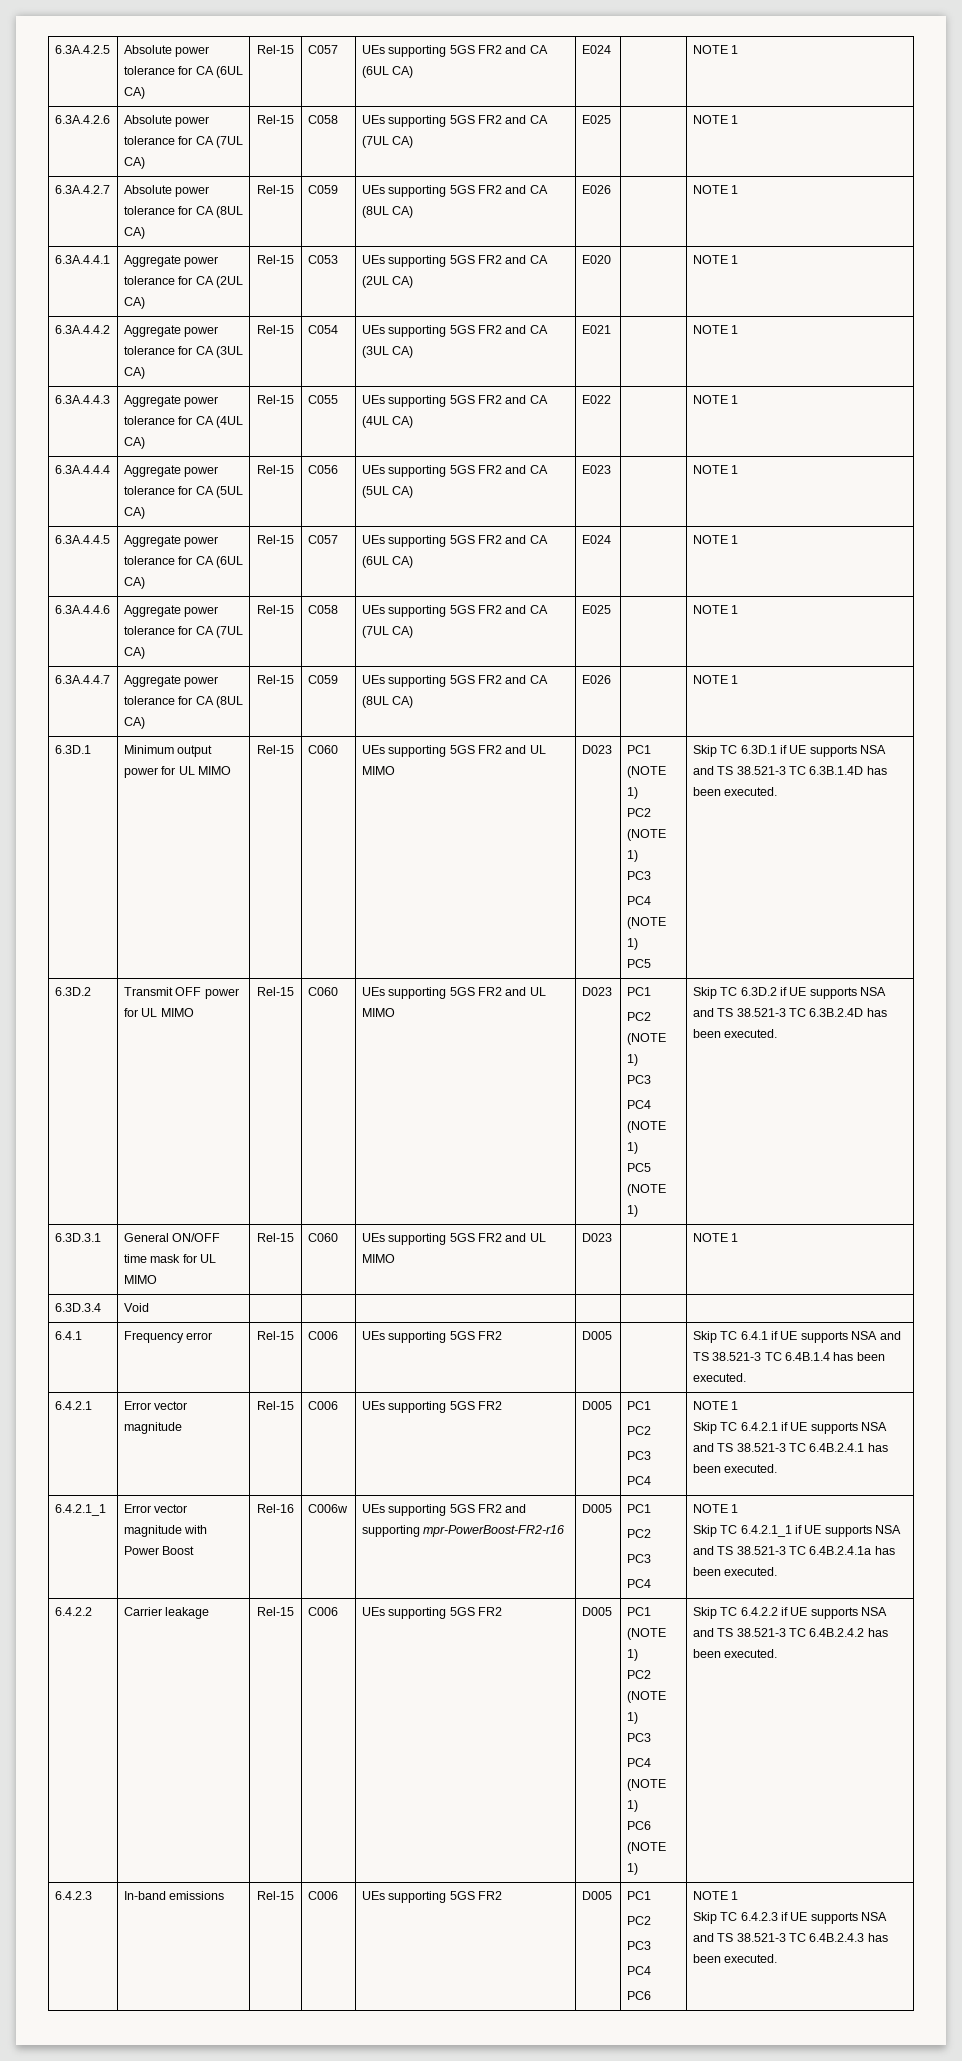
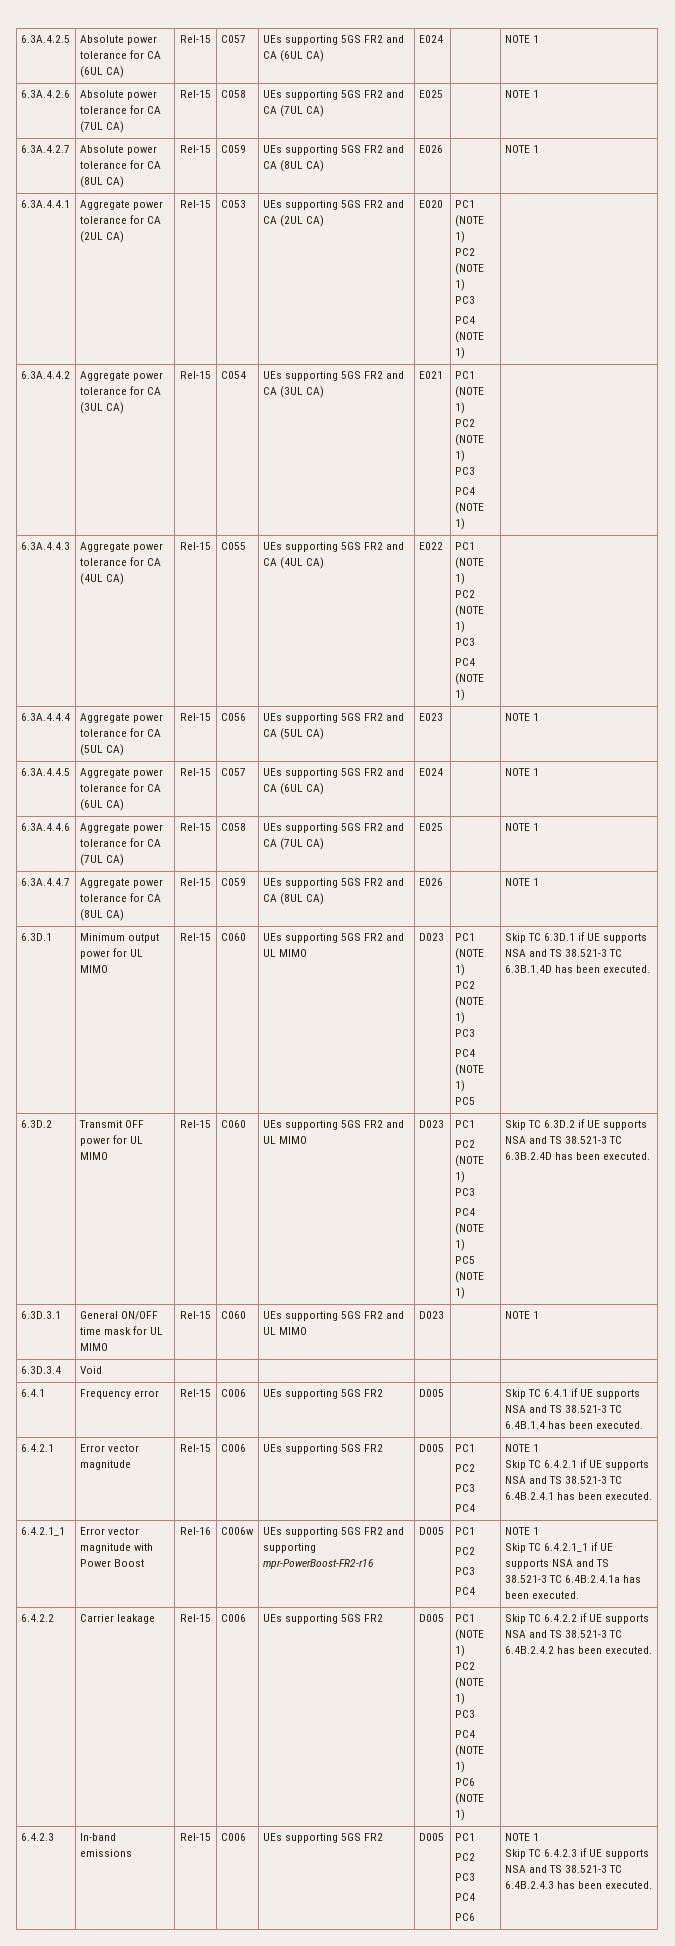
[692,255,739,264] | NOTE 1 -> [454,200,475,208] [454,215,484,227] [454,231,465,243] [454,248,475,256] [454,263,484,275] [454,279,465,291] [454,296,475,304] [454,316,475,324] [454,331,484,343] [454,347,465,359] PC1 (NOTE 1) // PC2 (NOTE 1) // PC3 // PC4 (NOTE 1) |
[692,325,739,334] | NOTE 1 -> [454,371,475,379] [454,386,484,398] [454,402,465,414] [454,419,475,427] [454,434,484,446] [454,450,465,462] [454,467,475,475] [454,487,475,495] [454,502,484,514] [454,518,465,530] PC1 (NOTE 1) // PC2 (NOTE 1) // PC3 // PC4 (NOTE 1) |
[692,395,739,404] | NOTE 1 -> [454,542,475,550] [454,557,484,569] [454,573,465,585] [454,590,475,598] [454,605,484,617] [454,621,465,633] [454,638,475,646] [454,658,475,666] [454,673,484,685] [454,689,465,701] PC1 (NOTE 1) // PC2 (NOTE 1) // PC3 // PC4 (NOTE 1) |

